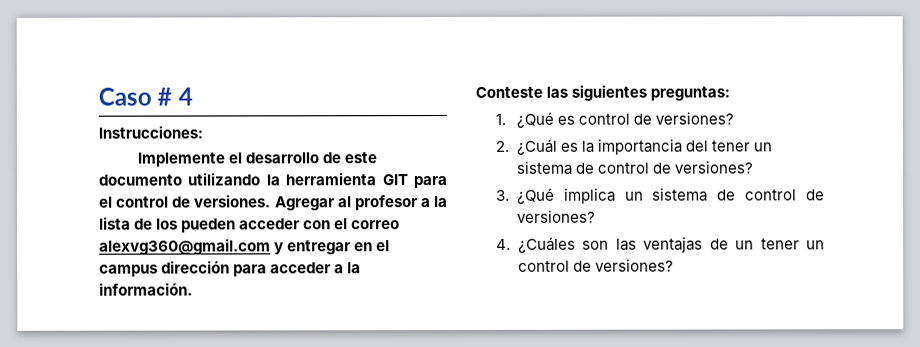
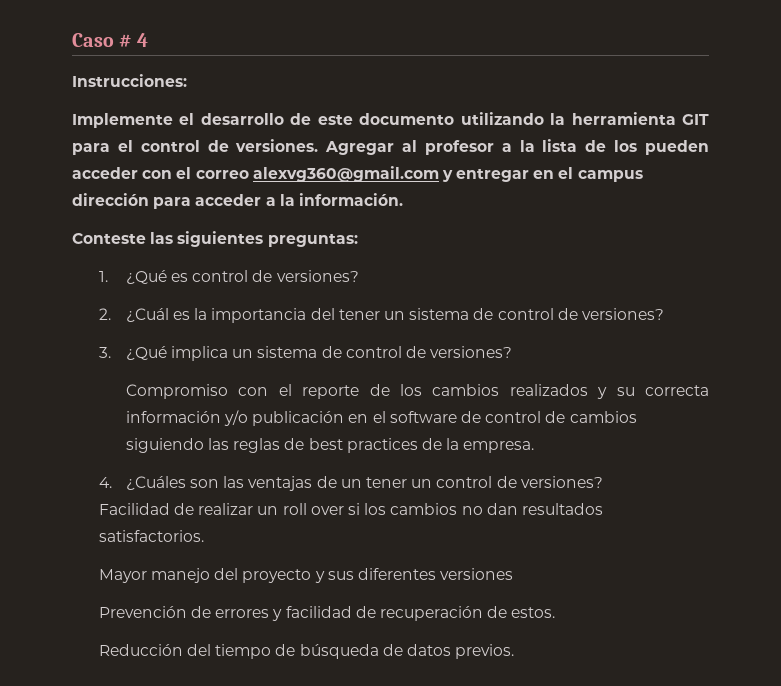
(596, 216) none -> [125,384,709,399] [125,410,637,426] [125,438,535,453] // Compromiso con el reporte de los cambios realizados y su correcta información y/o publicación en el software de control de cambios siguiendo las reglas de best practices de la empresa.
(674, 265) none -> [98,503,603,515] [98,530,204,542] [98,568,514,583] [98,606,556,621] [98,644,515,659] // Facilidad de realizar un roll over si los cambios no dan resultados satisfactorios. // Mayor manejo del proyecto y sus diferentes versiones // Prevención de errores y facilidad de recuperación de estos. // Reducción del tiempo de búsqueda de datos previos.

